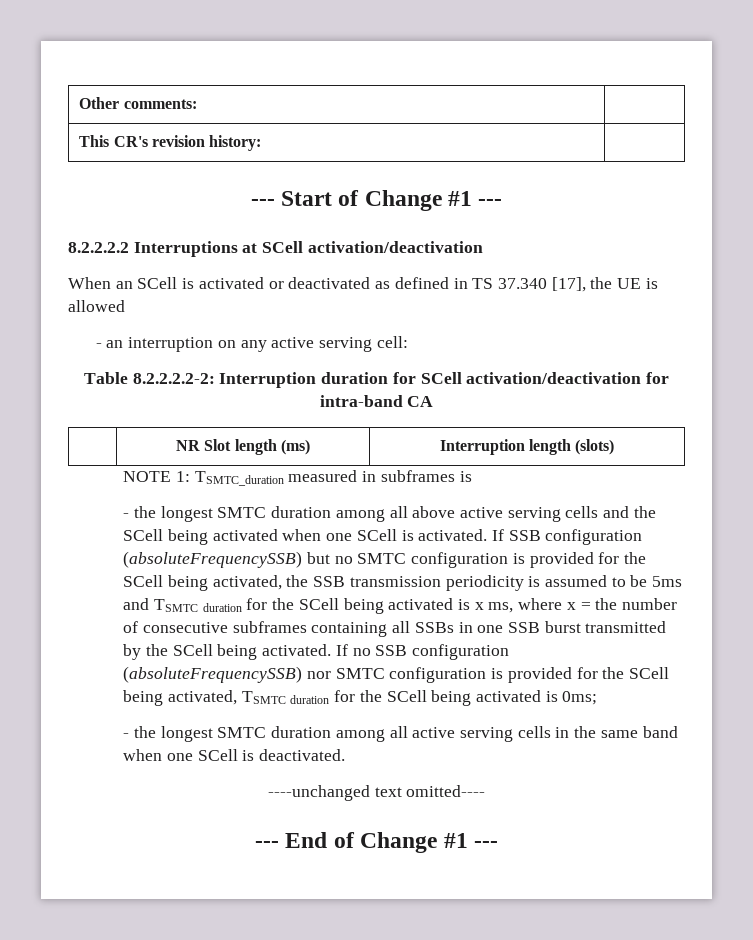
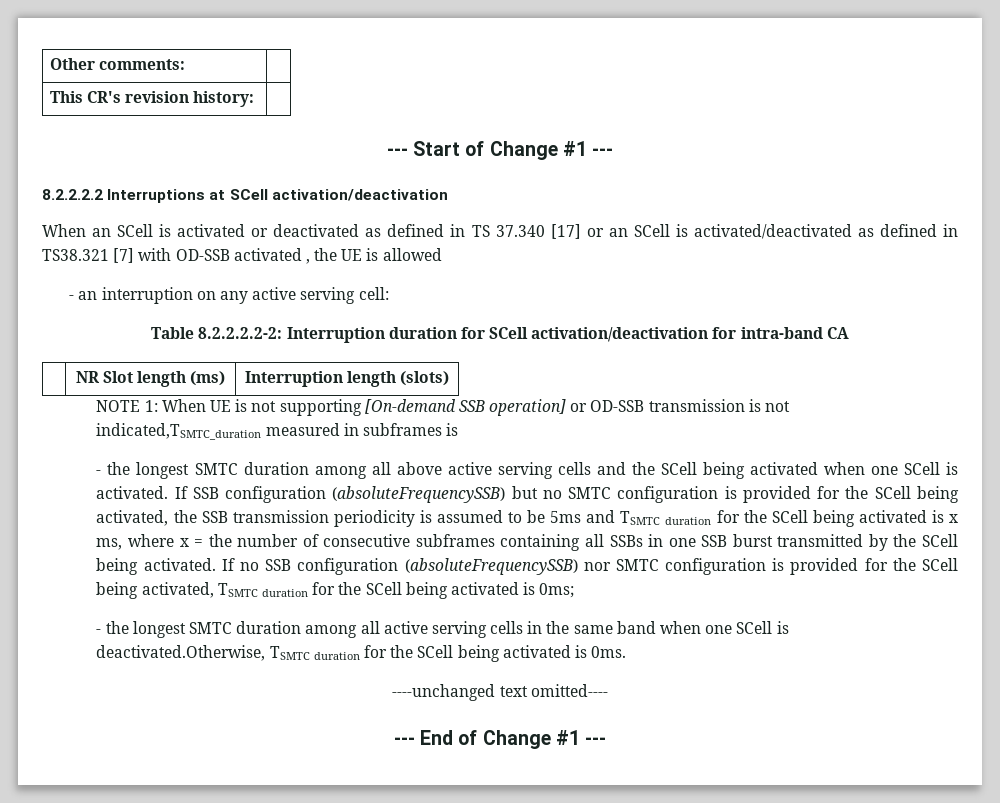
[551,277,586,292] [17], -> [550,224,958,239] [42,248,310,264] [17] or an SCell is activated/deactivated as defined in TS38.321 [7] with OD-SSB activated ,
[194,471,284,486] TSMTC_duration -> [161,399,790,416] [96,423,262,440] When UE is not supporting [On-demand SSB operation] or OD-SSB transmission is not indicated,TSMTC_duration
[259,749,346,761] deactivated. -> [96,645,627,662] deactivated.Otherwise, TSMTC duration for the SCell being activated is 0ms.

